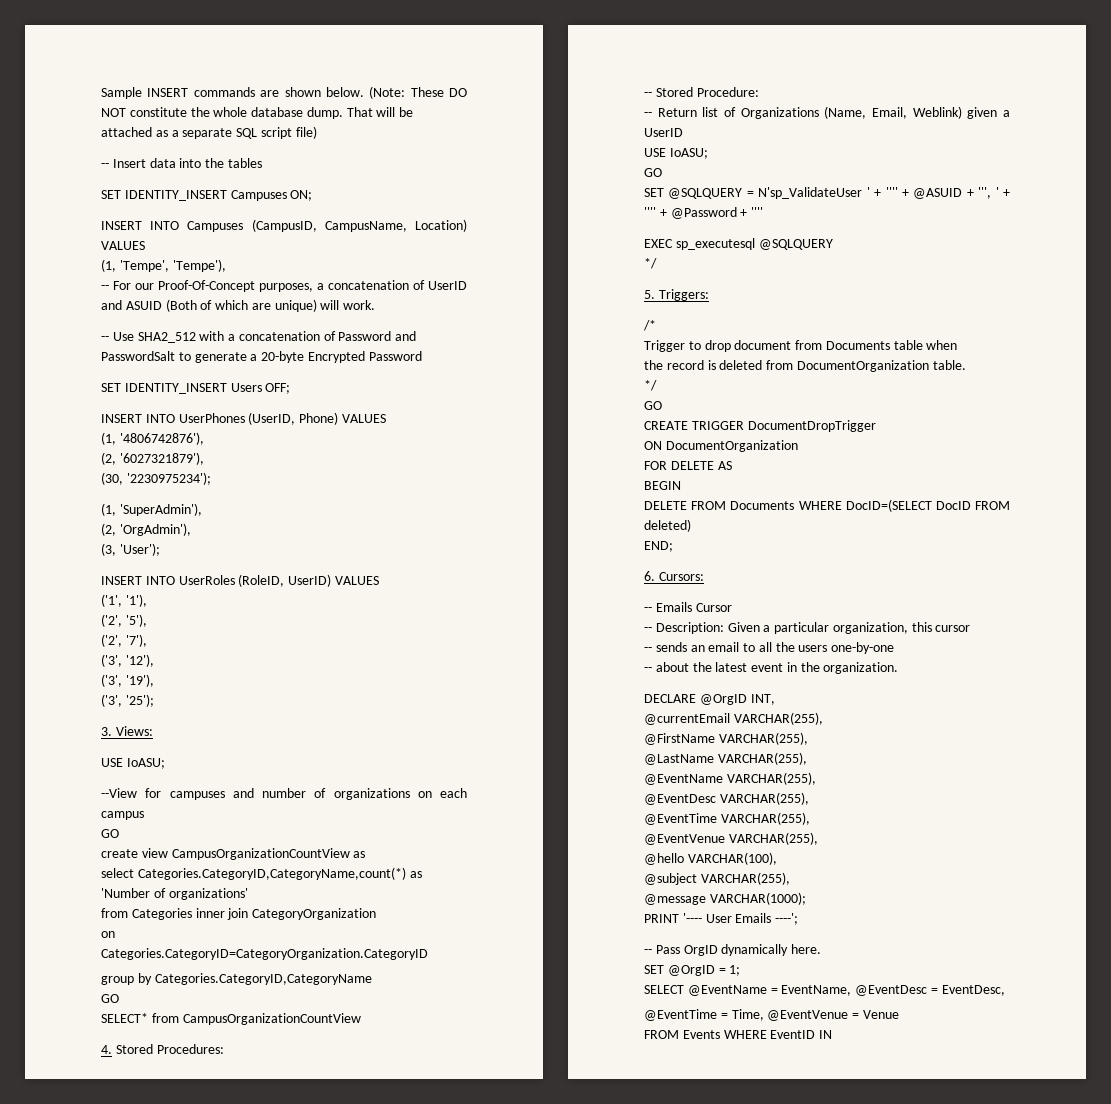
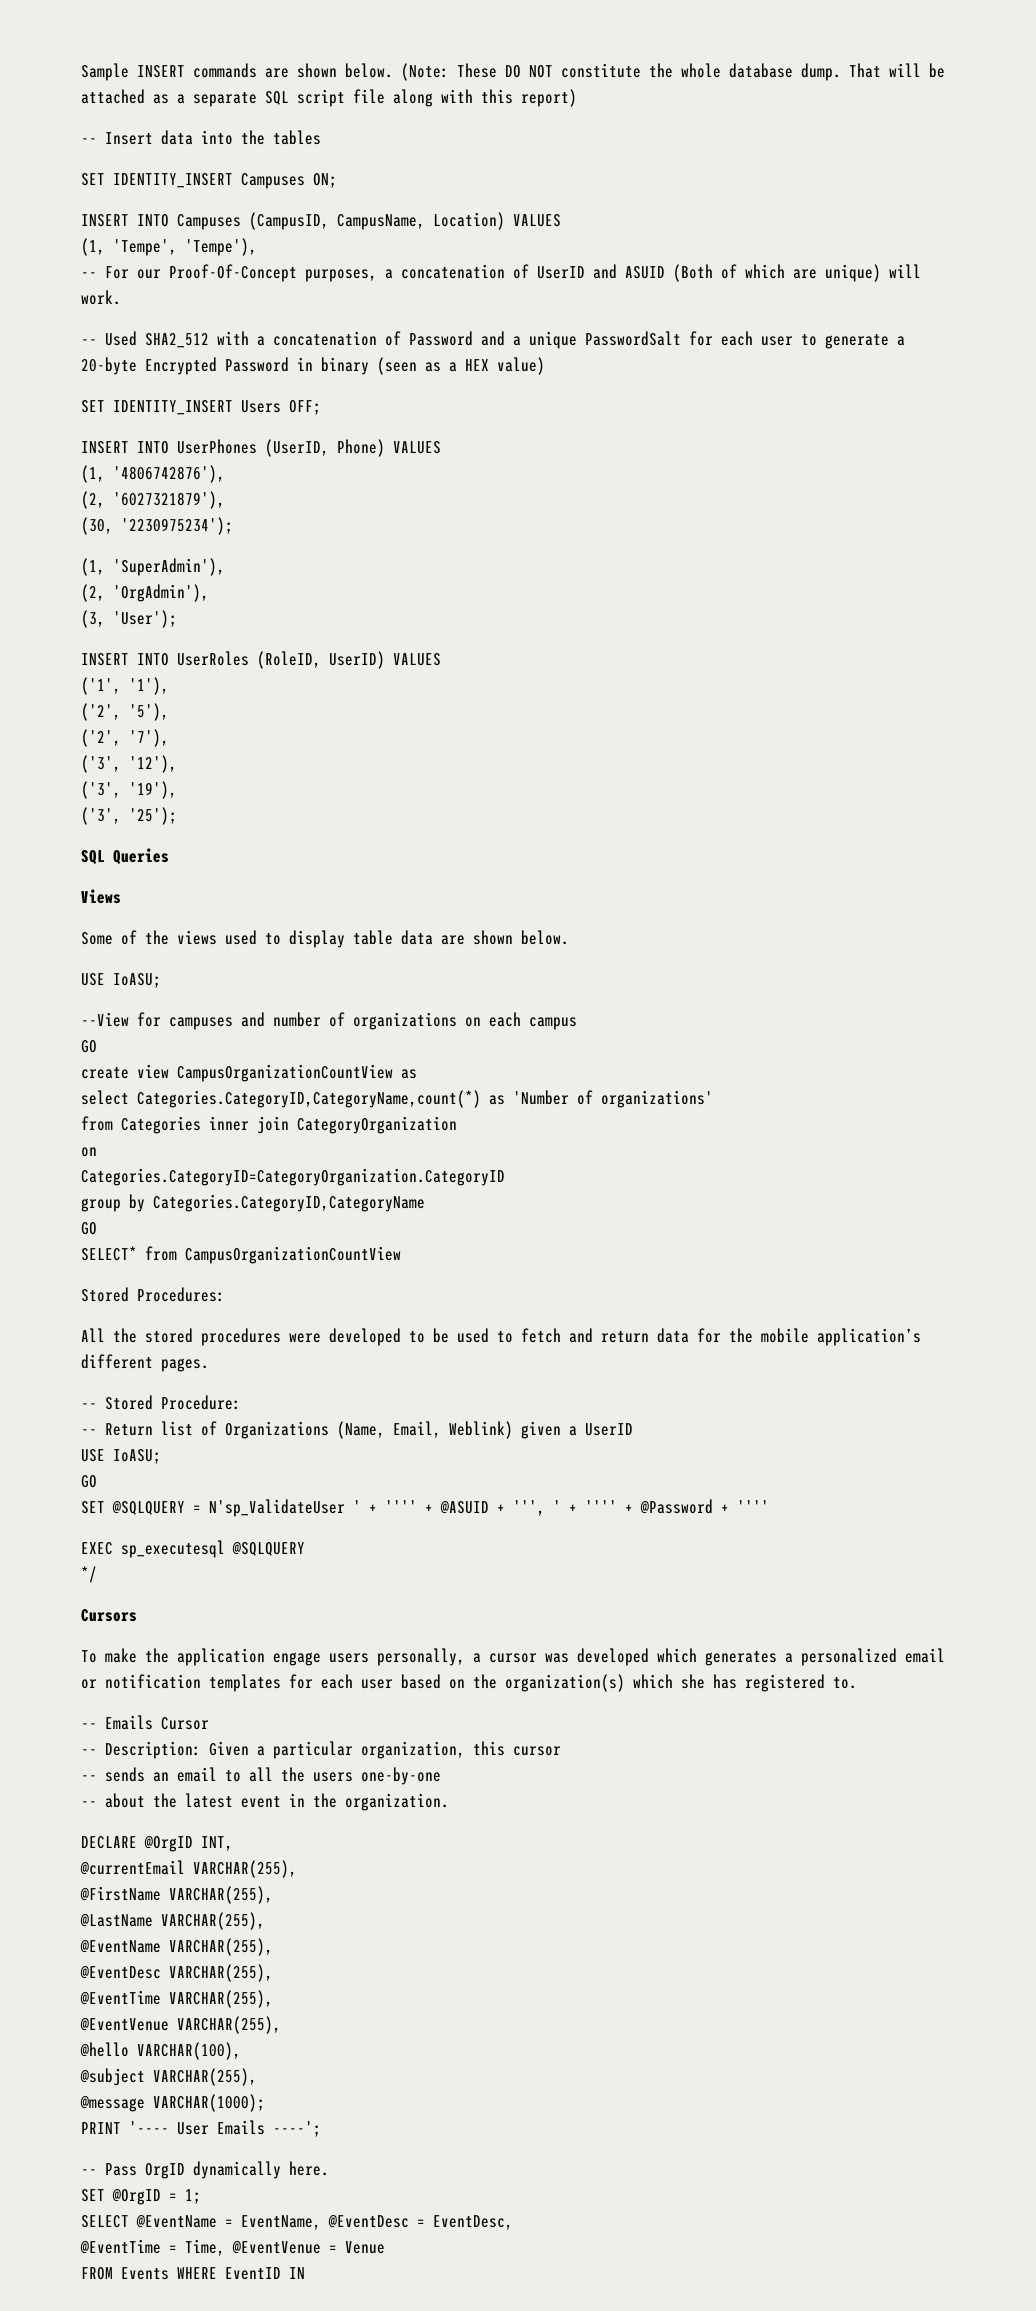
[295,126,317,139] file) -> [353,89,577,107] file along with this report)
[112,332,134,341] Use -> [105,331,137,346] Used
[101,351,175,361] PasswordSalt -> [513,331,793,349] a unique PasswordSalt for each user
(422, 356) none -> [297,357,545,375] in binary (seen as a HEX value)
[101,726,153,736] 3. Views: -> [81,848,169,865] [81,889,121,904] [81,930,569,948] SQL Queries // Views // Some of the views used to display table data are shown below.
[101,1045,112,1054] 4. -> (401, 1255) none
(224, 1049) none -> [81,1328,921,1346] [81,1354,209,1372] // All the stored procedures were developed to be used to fetch and return data for the mobile application’s different pages.
[644,289,709,301] [643,320,656,331] [644,340,958,352] [644,360,966,372] [644,380,657,391] [644,401,662,410] [644,420,876,432] [644,440,798,452] [644,461,732,470] [644,481,681,490] [644,499,1010,512] [644,519,691,532] [644,541,673,552] [644,571,704,581] 5. Triggers: // /* // Trigger to drop document from Documents table when // the record is deleted from DocumentOrganization table. // */ // GO // CREATE TRIGGER DocumentDropTrigger // ON DocumentOrganization // FOR DELETE AS // BEGIN // DELETE FROM Documents WHERE DocID=(SELECT DocID FROM deleted) // END; // 6. Cursors: -> [81,1609,137,1622] [81,1648,945,1666] [81,1674,857,1692] Cursors // To make the application engage users personally, a cursor was developed which generates a personalized email or notification templates for each user based on the organization(s) which she has registered to.

